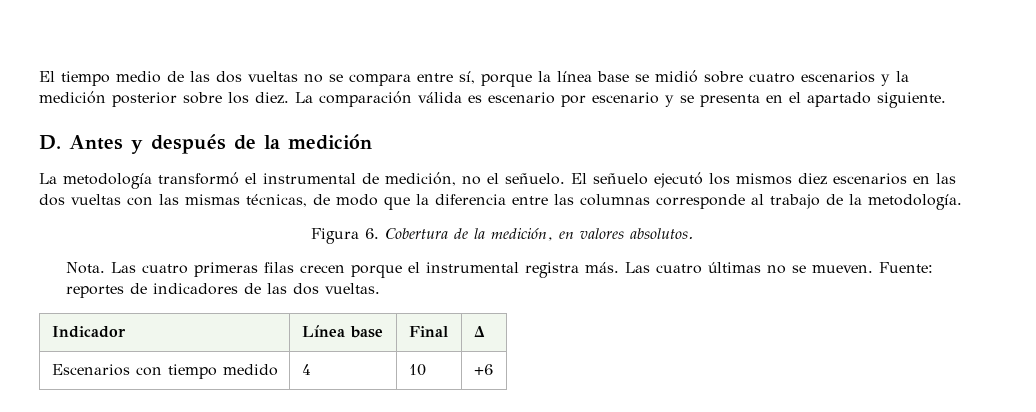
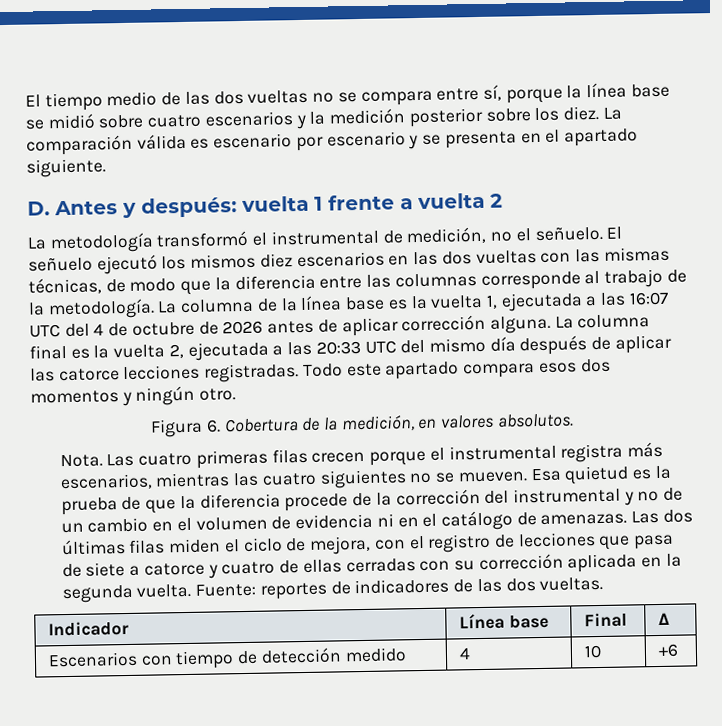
[151,134,372,154] después de la medición -> [141,192,503,218] después: vuelta 1 frente a vuelta 2
(962, 202) none -> [157,291,669,314] [29,314,651,338] [29,334,672,361] [30,358,611,383] [30,385,237,407] La columna de la línea base es la vuelta 1, ejecutada a las 16:07 UTC del 4 de octubre de 2026 antes de aplicar corrección alguna. La columna final es la vuelta 2, ejecutada a las 20:33 UTC del mismo día después de aplicar las catorce lecciones registradas. Todo este apartado compara esos dos momentos y ningún otro.
[585,262,874,274] más. Las cuatro últimas no se mueven. -> [626,441,663,458] [59,465,672,491] [60,487,684,516] [60,509,693,534] [60,532,675,556] [61,553,682,579] [61,583,192,604] más escenarios, mientras las cuatro siguientes no se mueven. Esa quietud es la prueba de que la diferencia procede de la corrección del instrumental y no de un cambio en el volumen de evidencia ni en el catálogo de amenazas. Las dos últimas filas miden el ciclo de mejora, con el registro de lecciones que pasa de siete a catorce y cuatro de ellas cerradas con su corrección aplicada en la segunda vuelta.
(217, 371) none -> [237,647,342,665] de detección

